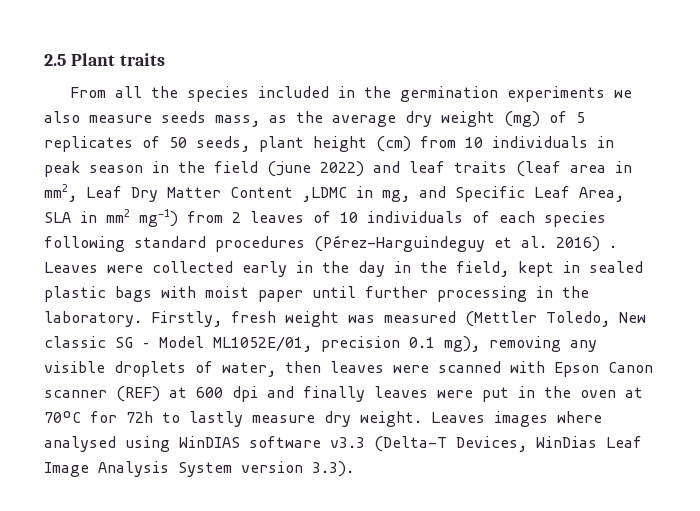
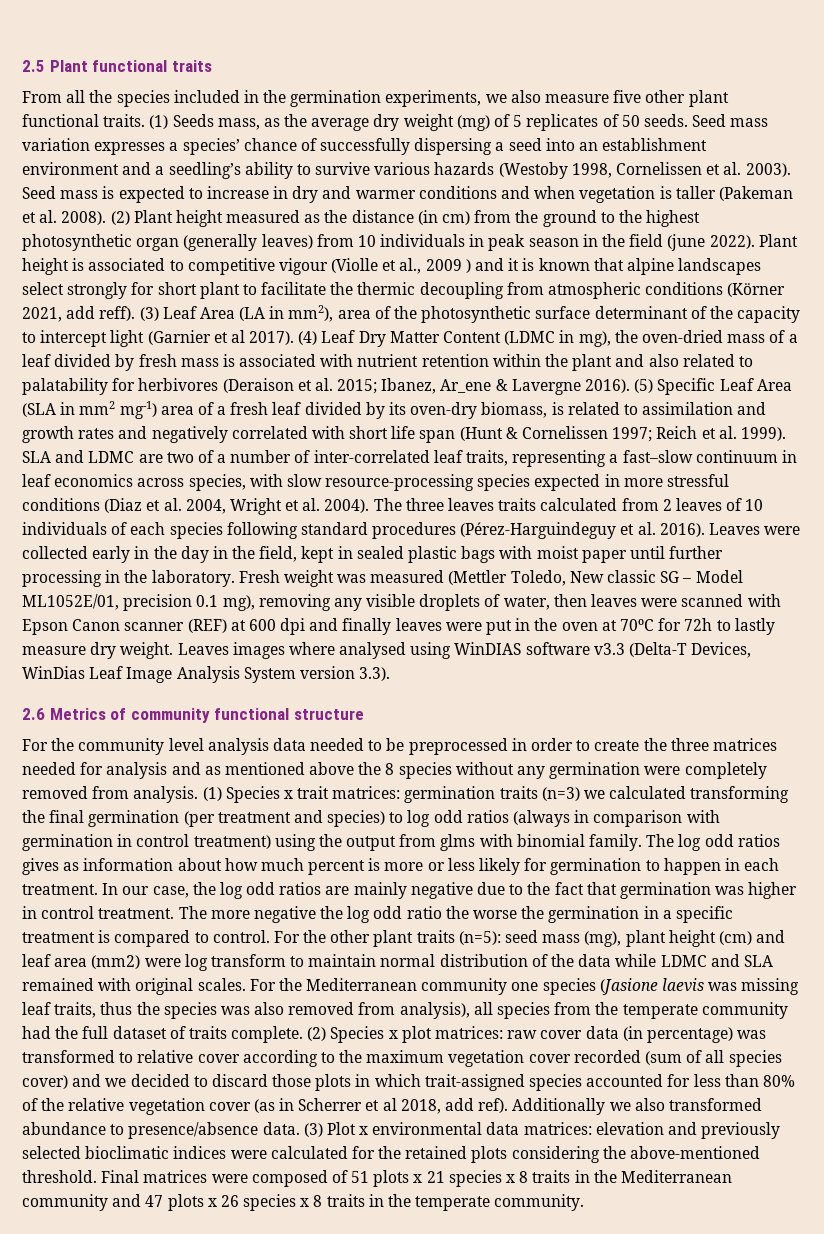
(115, 59) none -> [92,60,168,72] functional
[507,86,606,102] experiments -> [385,90,482,107] experiments,
[161,111,206,123] seeds -> [613,90,729,107] [22,114,214,129] five other plant functional traits. (1) Seeds
[196,136,411,152] seeds, plant height (cm) -> [643,114,769,127] [22,138,708,155] [22,162,791,179] [22,186,793,203] [22,210,701,227] [22,234,313,251] seeds. Seed mass variation expresses a species’ chance of successfully dispersing a seed into an establishment environment and a seedling’s ability to survive various hazards (Westoby 1998, Cornelissen et al. 2003). Seed mass is expected to increase in dry and warmer conditions and when vegetation is taller (Pakeman et al. 2008). (2) Plant height measured as the distance (in cm) from the ground to the highest photosynthetic organ (generally leaves)
[320,161,632,177] [44,184,624,202] [44,209,178,227] 2022) and leaf traits (leaf area in mm2, Leaf Dry Matter Content ,LDMC in mg, and Specific Leaf Area, SLA in mm2 mg-1) -> [709,234,798,249] [22,258,762,275] [22,282,786,299] [22,305,801,323] [22,330,798,347] [22,354,753,371] [22,378,792,395] [22,401,767,419] [22,426,786,443] [22,450,797,467] [22,474,730,491] [22,498,618,515] 2022). Plant height is associated to competitive vigour (Violle et al., 2009 ) and it is known that alpine landscapes select strongly for short plant to facilitate the thermic decoupling from atmospheric conditions (Körner 2021, add reff). (3) Leaf Area (LA in mm2), area of the photosynthetic surface determinant of the capacity to intercept light (Garnier et al 2017). (4) Leaf Dry Matter Content (LDMC in mg), the oven-dried mass of a leaf divided by fresh mass is associated with nutrient retention within the plant and also related to palatability for herbivores (Deraison et al. 2015; Ibanez, Ar_ene & Lavergne 2016). (5) Specific Leaf Area (SLA in mm2 mg-1) area of a fresh leaf divided by its oven-dry biomass, is related to assimilation and growth rates and negatively correlated with short life span (Hunt & Cornelissen 1997; Reich et al. 1999). SLA and LDMC are two of a number of inter-correlated leaf traits, representing a fast–slow continuum in leaf economics across species, with slow resource-processing species expected in more stressful conditions (Diaz et al. 2004, Wright et al. 2004). The three leaves traits calculated
[556,236,617,252] 2016) . -> [659,523,705,537] 2016).
[151,311,276,327] Firstly, fresh -> [238,570,280,583] Fresh
(354, 469) none -> [22,708,364,723] [22,738,777,755] [22,762,767,779] [22,786,790,803] [22,810,720,827] [22,834,780,851] [22,858,780,875] [22,882,798,899] [22,906,733,923] [22,930,786,947] [22,954,773,971] [22,978,800,995] [22,1002,788,1019] [22,1026,767,1043] [22,1050,782,1067] [22,1074,795,1091] [22,1098,762,1115] [22,1122,781,1139] [22,1146,761,1163] [22,1170,732,1187] [22,1194,585,1211] // 2.6 Metrics of community functional structure // For the community level analysis data needed to be preprocessed in order to create the three matrices needed for analysis and as mentioned above the 8 species without any germination were completely removed from analysis. (1) Species x trait matrices: germination traits (n=3) we calculated transforming the final germination (per treatment and species) to log odd ratios (always in comparison with germination in control treatment) using the output from glms with binomial family. The log odd ratios gives as information about how much percent is more or less likely for germination to happen in each treatment. In our case, the log odd ratios are mainly negative due to the fact that germination was higher in control treatment. The more negative the log odd ratio the worse the germination in a specific treatment is compared to control. For the other plant traits (n=5): seed mass (mg), plant height (cm) and leaf area (mm2) were log transform to maintain normal distribution of the data while LDMC and SLA remained with original scales. For the Mediterranean community one species (Jasione laevis was missing leaf traits, thus the species was also removed from analysis), all species from the temperate community had the full dataset of traits complete. (2) Species x plot matrices: raw cover data (in percentage) was transformed to relative cover according to the maximum vegetation cover recorded (sum of all species cover) and we decided to discard those plots in which trait-assigned species accounted for less than 80% of the relative vegetation cover (as in Scherrer et al 2018, add ref). Additionally we also transformed abundance to presence/absence data. (3) Plot x environmental data matrices: elevation and previously selected bioclimatic indices were calculated for the retained plots considering the above-mentioned threshold. Final matrices were composed of 51 plots x 21 species x 8 traits in the Mediterranean community and 47 plots x 26 species x 8 traits in the temperate community.

